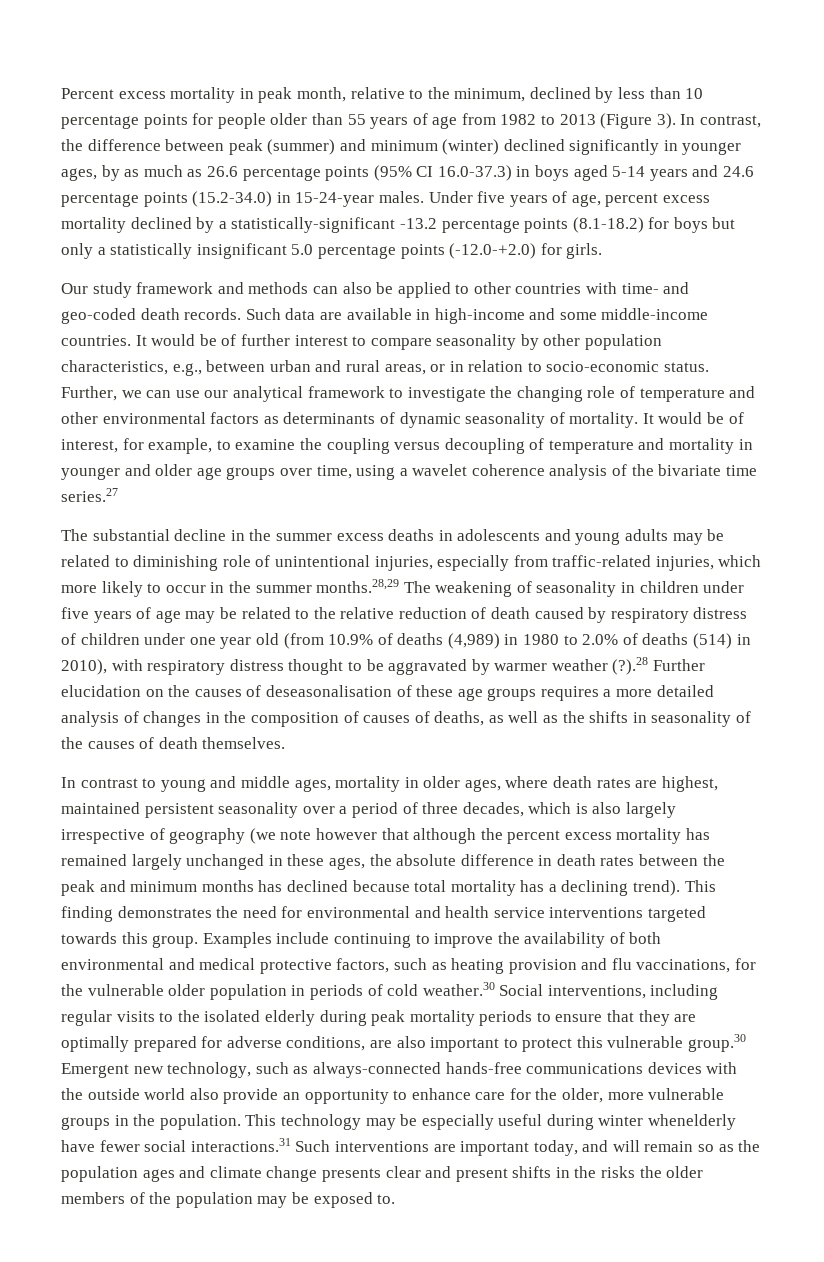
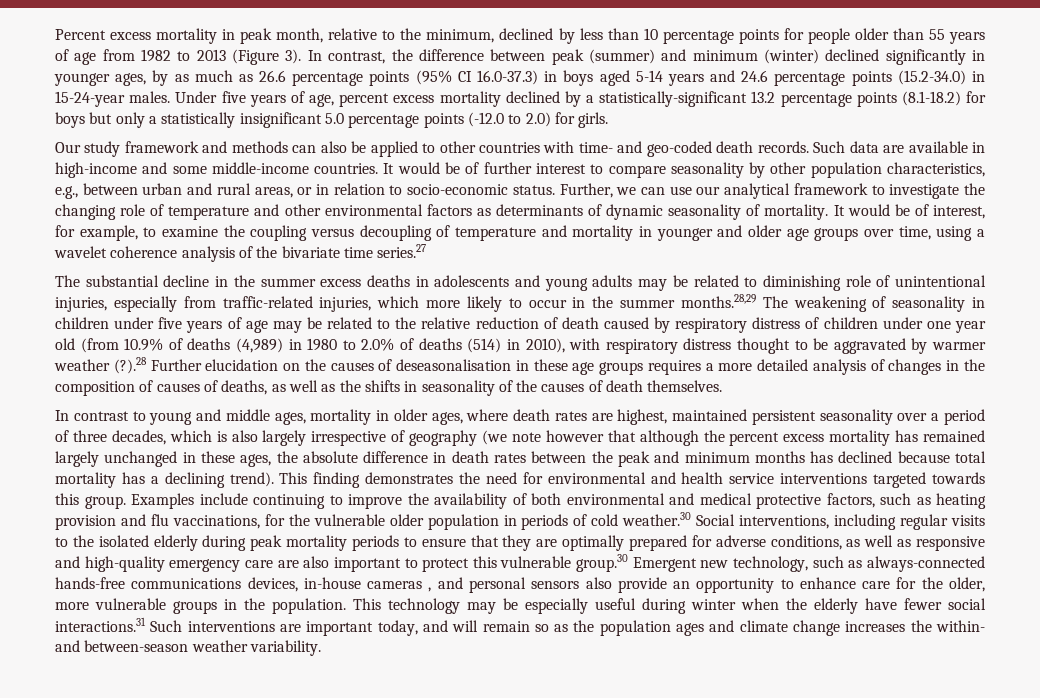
[399,218,437,229] -13.2 -> [751,91,776,103] 13.2
[449,243,537,259] (-12.0-+2.0) -> [467,112,551,127] (-12.0 to 2.0)
[396,685,412,697] of -> [515,360,529,371] in
(366, 1043) none -> [846,535,985,551] [55,556,273,572] as well as responsive and high-quality emergency care
[647,1062,738,1074] [61,1088,186,1100] devices with the outside world -> [247,577,580,593] devices, in-house cameras , and personal sensors
[648,1114,737,1130] whenelderly -> [741,598,858,614] when the elderly
[321,1166,704,1182] [61,1192,396,1208] presents clear and present shifts in the risks the older members of the population may be exposed to. -> [845,620,985,632] [55,640,321,656] increases the within- and between-season weather variability.

